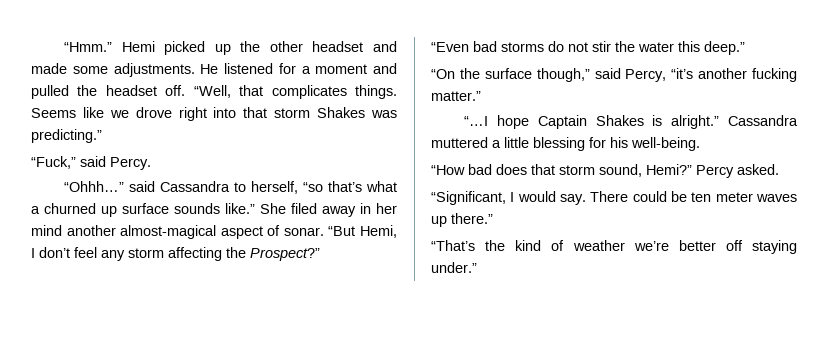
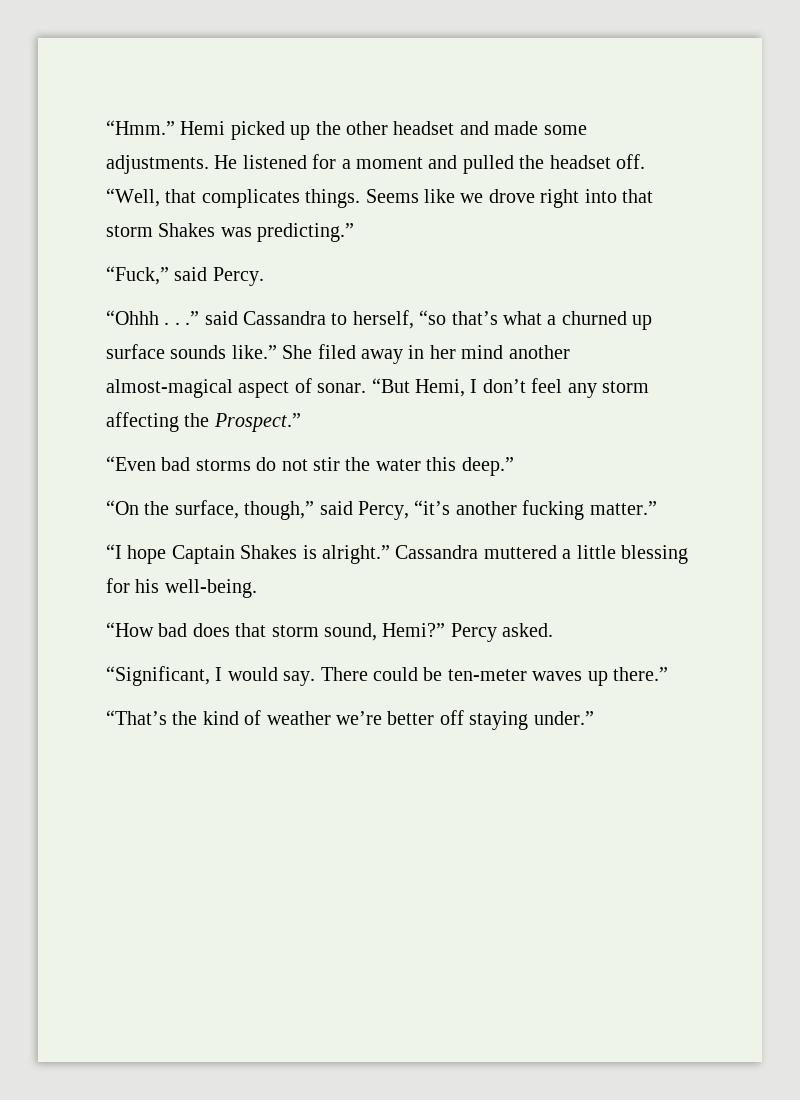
[64,181,125,192] “Ohhh…” -> [106,310,200,325] “Ohhh . . .”
[250,248,320,261] Prospect?” -> [213,413,301,432] Prospect.”
[484,68,532,79] surface -> [174,500,239,519] surface,
[464,116,489,126] “…I -> [106,544,122,559] “I
[691,192,753,202] ten meter -> [447,669,527,681] ten-meter

